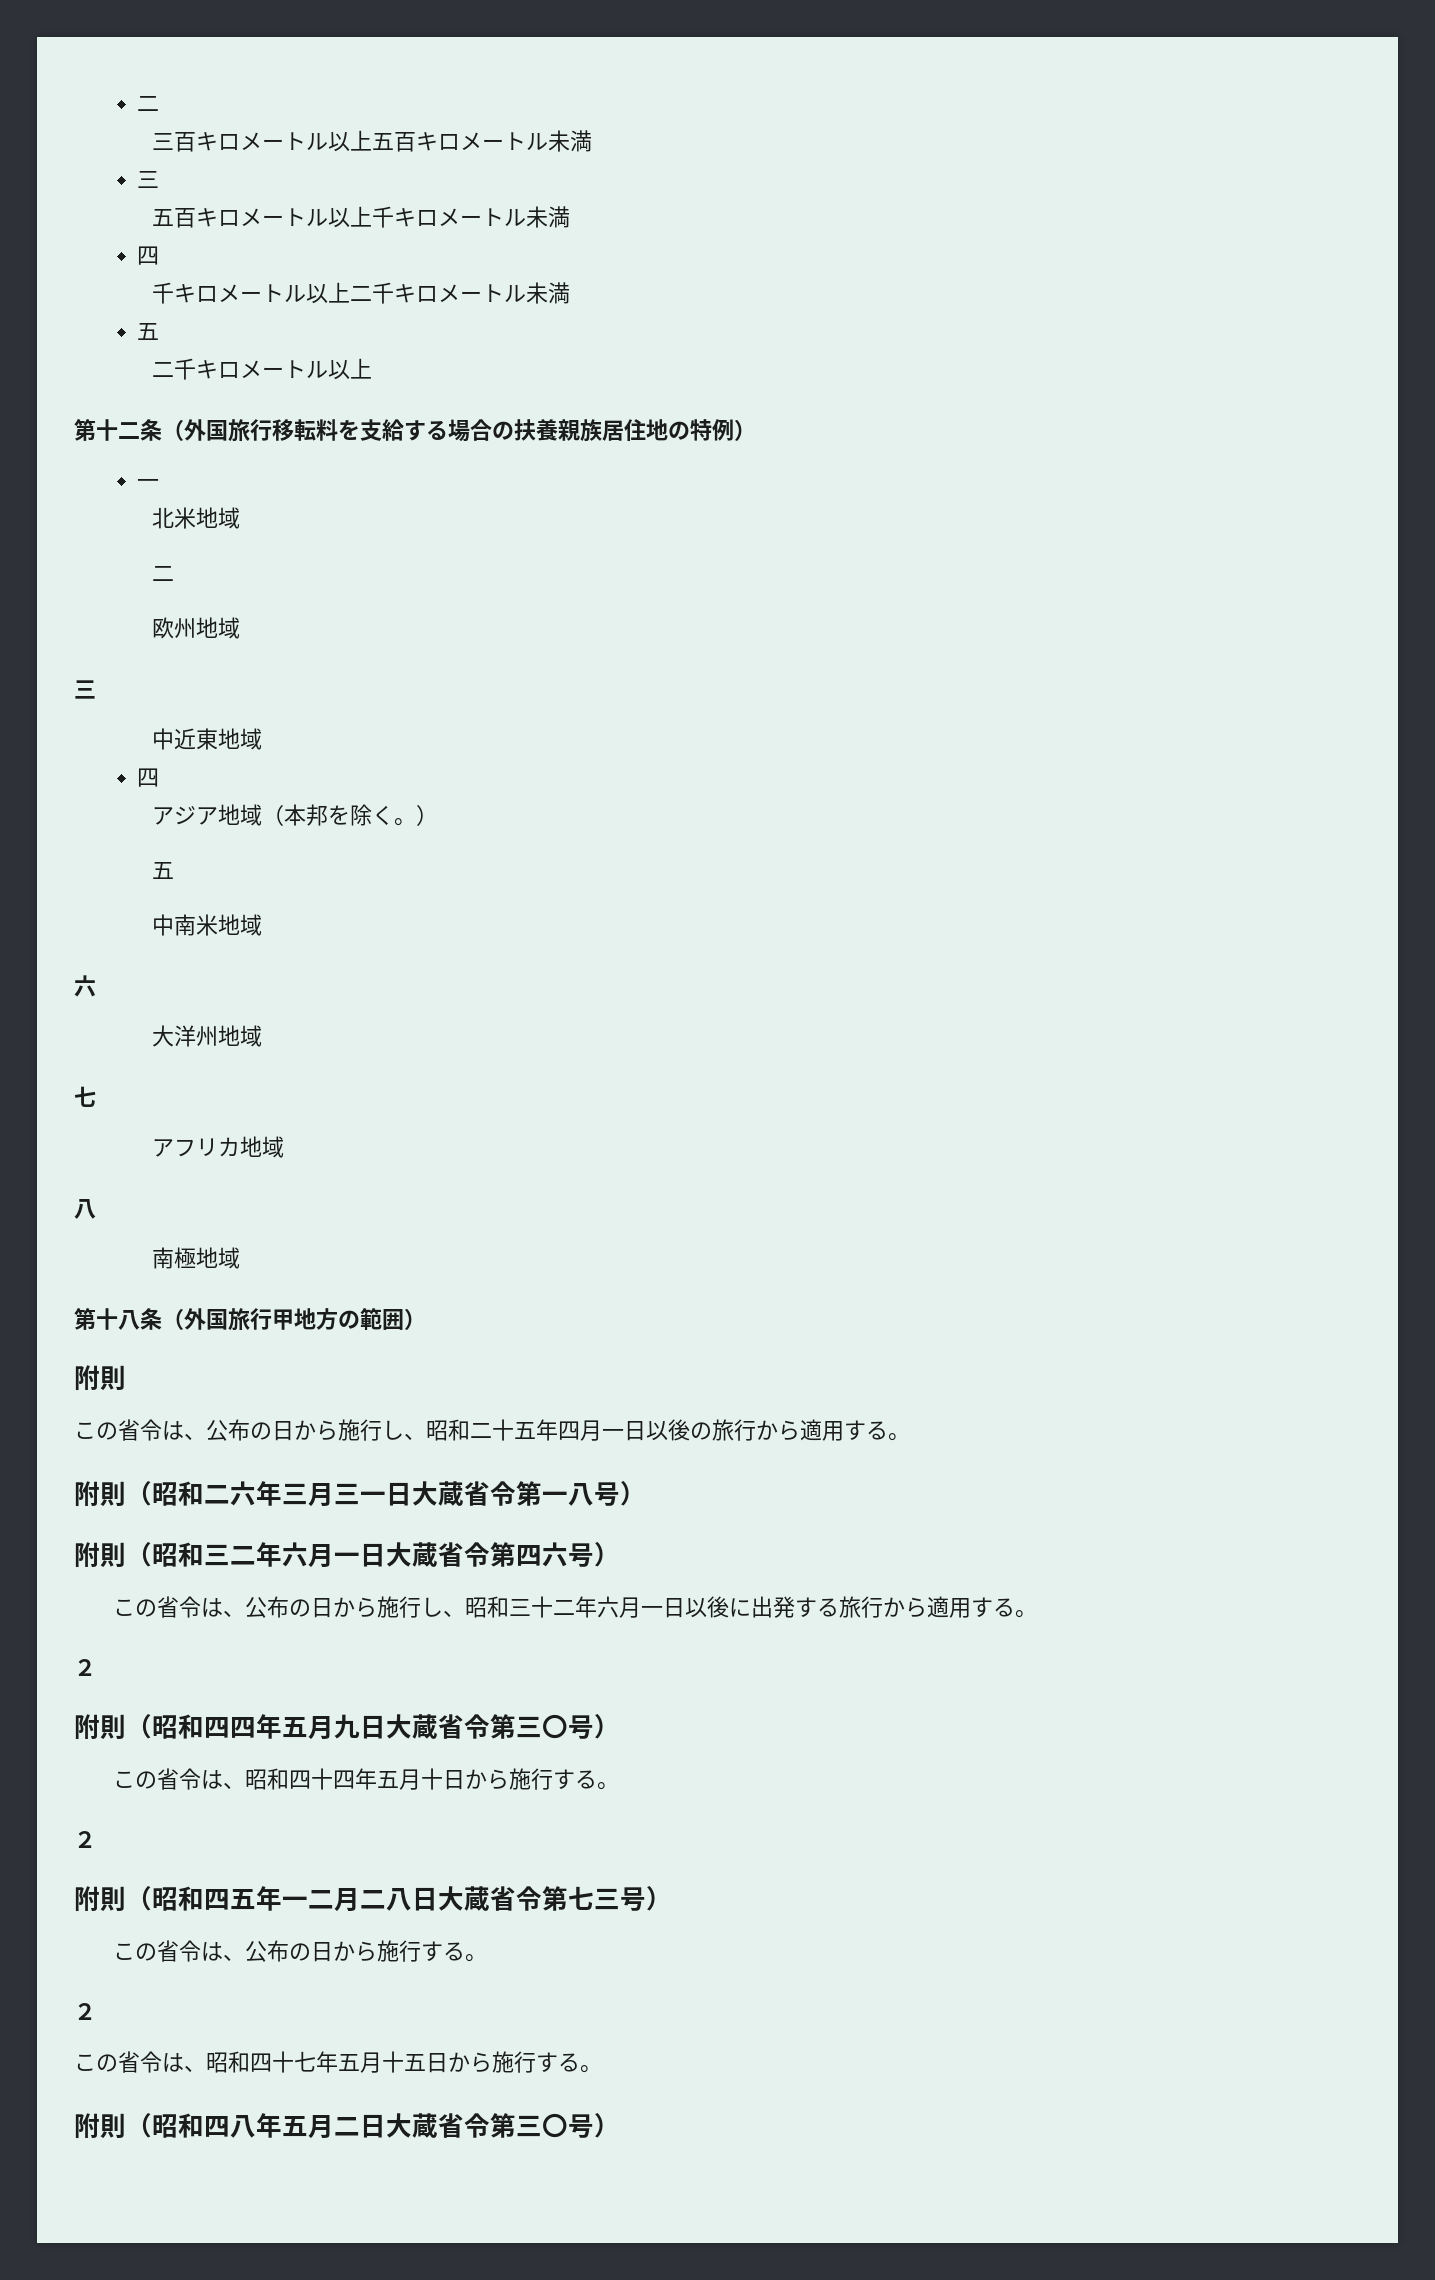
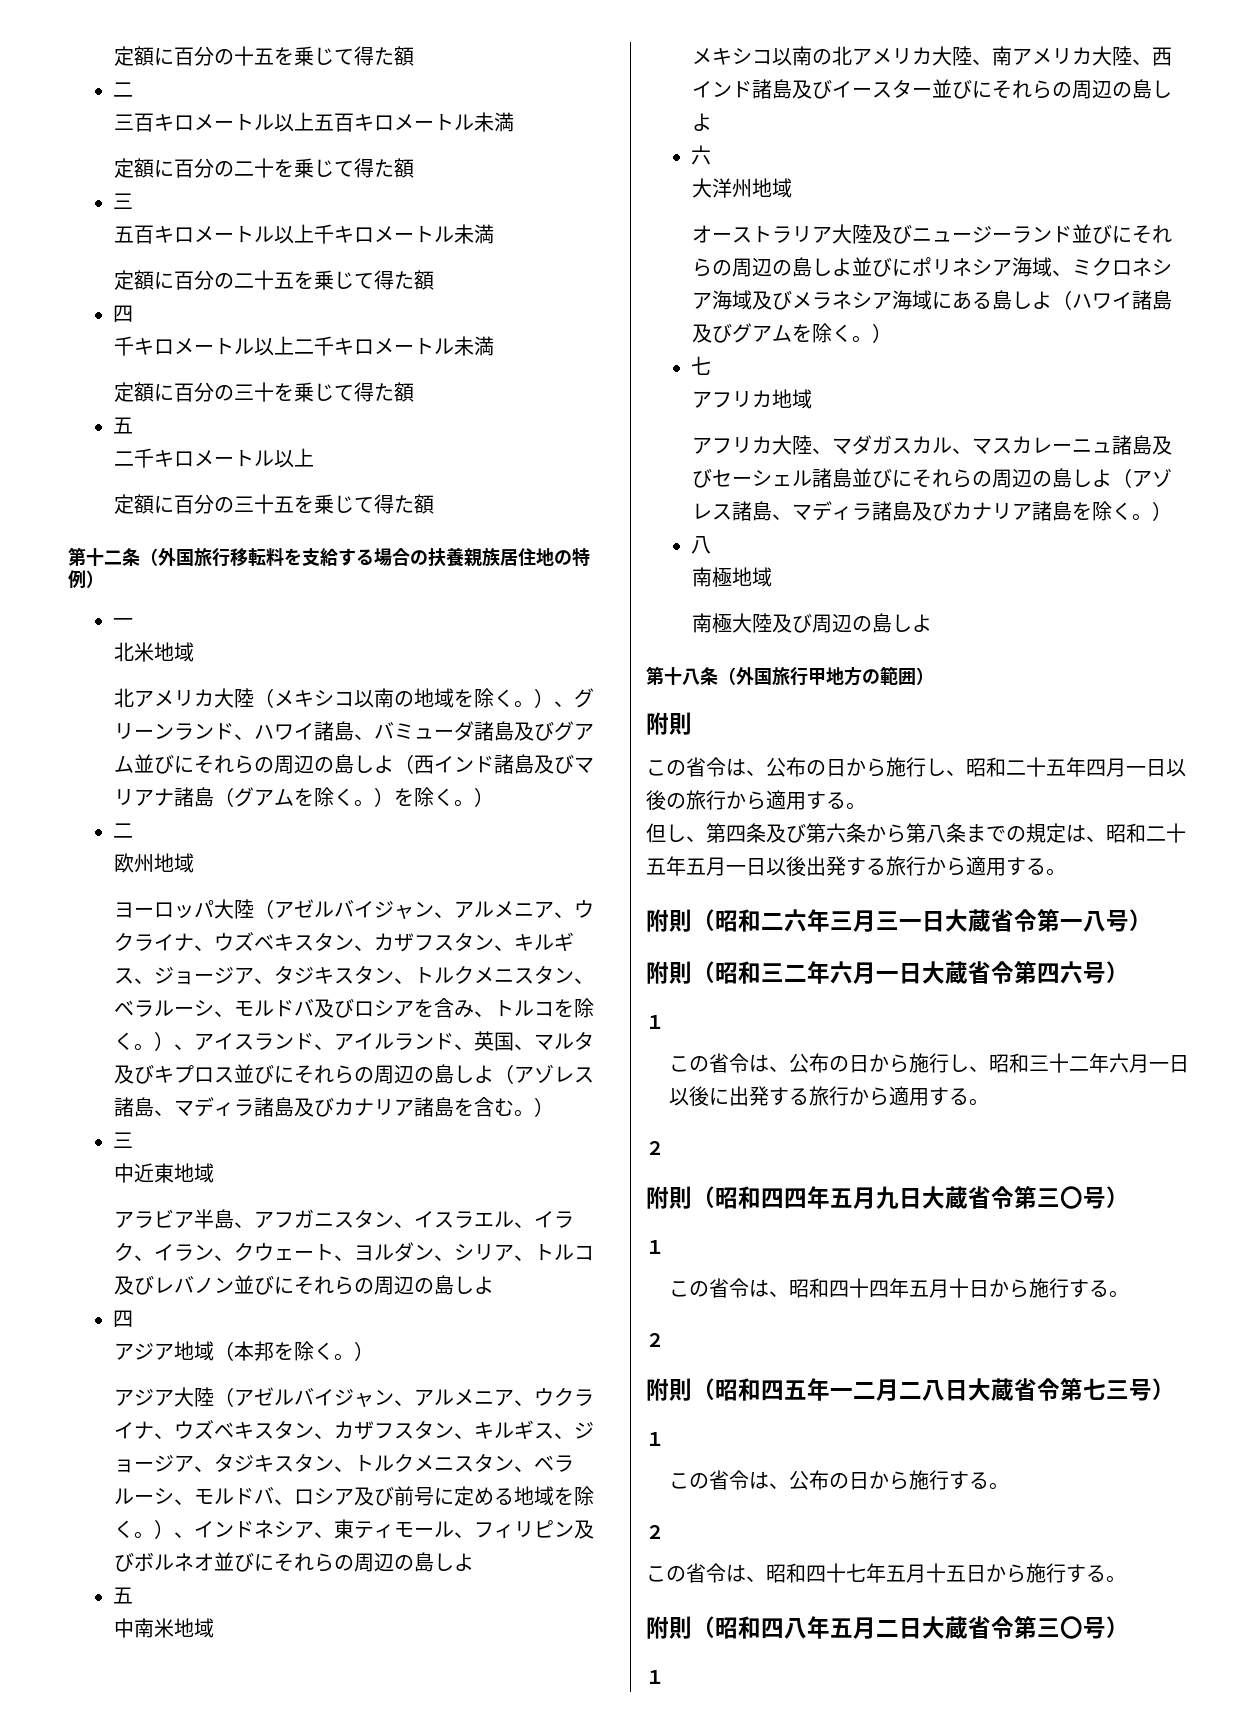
(137, 103) none -> [114,46,415,66] 定額に百分の十五を乗じて得た額 //
(593, 141) none -> [114,158,415,178] // 定額に百分の二十を乗じて得た額
(571, 217) none -> [114,270,435,290] // 定額に百分の二十五を乗じて得た額
(571, 293) none -> [114,382,415,402] // 定額に百分の三十を乗じて得た額
(373, 368) none -> [114,494,435,514] // 定額に百分の三十五を乗じて得た額
[152,566,175,581] [152,617,241,639] [74,680,96,699] [152,728,263,750] 二 // 欧州地域 // 三 // 中近東地域 -> [114,688,595,708] [114,721,595,741] [114,754,595,774] [114,787,495,807] [113,823,134,838] [114,853,195,873] [114,899,595,919] [114,932,575,952] [114,965,595,985] [114,998,595,1018] [114,1031,595,1051] [114,1064,595,1084] [114,1097,555,1117] [113,1132,134,1148] [114,1163,215,1183] [114,1209,575,1229] [114,1242,595,1262] [114,1275,495,1295] 北アメリカ大陸（メキシコ以南の地域を除く。）、グリーンランド、ハワイ諸島、バミューダ諸島及びグアム並びにそれらの周辺の島しよ（西インド諸島及びマリアナ諸島（グアムを除く。）を除く。） // 二 // 欧州地域 // ヨーロッパ大陸（アゼルバイジャン、アルメニア、ウクライナ、ウズベキスタン、カザフスタン、キルギス、ジョージア、タジキスタン、トルクメニスタン、ベラルーシ、モルドバ及びロシアを含み、トルコを除く。）、アイスランド、アイルランド、英国、マルタ及びキプロス並びにそれらの周辺の島しよ（アゾレス諸島、マディラ諸島及びカナリア諸島を含む。） // 三 // 中近東地域 // アラビア半島、アフガニスタン、イスラエル、イラク、イラン、クウェート、ヨルダン、シリア、トルコ及びレバノン並びにそれらの周辺の島しよ
[152,862,175,879] [152,914,263,936] [74,975,96,997] [152,1025,263,1047] [74,1086,96,1107] [152,1136,285,1158] [74,1199,96,1219] [152,1247,241,1269] 五 // 中南米地域 // 六 // 大洋州地域 // 七 // アフリカ地域 // 八 // 南極地域 -> [114,1387,595,1407] [114,1420,595,1440] [114,1453,575,1473] [114,1486,595,1506] [114,1519,595,1539] [114,1552,475,1572] [113,1587,134,1604] [114,1618,215,1638] [692,46,1173,66] [692,79,1173,99] [692,113,713,131] [691,145,712,165] [692,178,793,198] [692,224,1173,244] [692,257,1173,277] [692,290,1173,310] [692,323,893,343] [691,356,712,375] [692,389,813,409] [692,435,1173,455] [692,468,1173,488] [692,501,1173,521] [691,536,712,554] [692,567,773,587] [692,613,933,633] アジア大陸（アゼルバイジャン、アルメニア、ウクライナ、ウズベキスタン、カザフスタン、キルギス、ジョージア、タジキスタン、トルクメニスタン、ベラルーシ、モルドバ、ロシア及び前号に定める地域を除く。）、インドネシア、東ティモール、フィリピン及びボルネオ並びにそれらの周辺の島しよ // 五 // 中南米地域 // メキシコ以南の北アメリカ大陸、南アメリカ大陸、西インド諸島及びイースター並びにそれらの周辺の島しよ // 六 // 大洋州地域 // オーストラリア大陸及びニュージーランド並びにそれらの周辺の島しよ並びにポリネシア海域、ミクロネシア海域及びメラネシア海域にある島しよ（ハワイ諸島及びグアムを除く。） // 七 // アフリカ地域 // アフリカ大陸、マダガスカル、マスカレーニュ諸島及びセーシェル諸島並びにそれらの周辺の島しよ（アゾレス諸島、マディラ諸島及びカナリア諸島を除く。） // 八 // 南極地域 // 南極大陸及び周辺の島しよ
(910, 1437) none -> [646,823,1186,843] [646,856,1066,876] // 但し、第四条及び第六条から第八条までの規定は、昭和二十五年五月一日以後出発する旅行から適用する。
(620, 1554) none -> [646,1015,664,1029] // １
(620, 1726) none -> [646,1240,664,1254] // １
(672, 1898) none -> [646,1432,664,1446] // １
(620, 2125) none -> [646,1670,664,1684] // １

